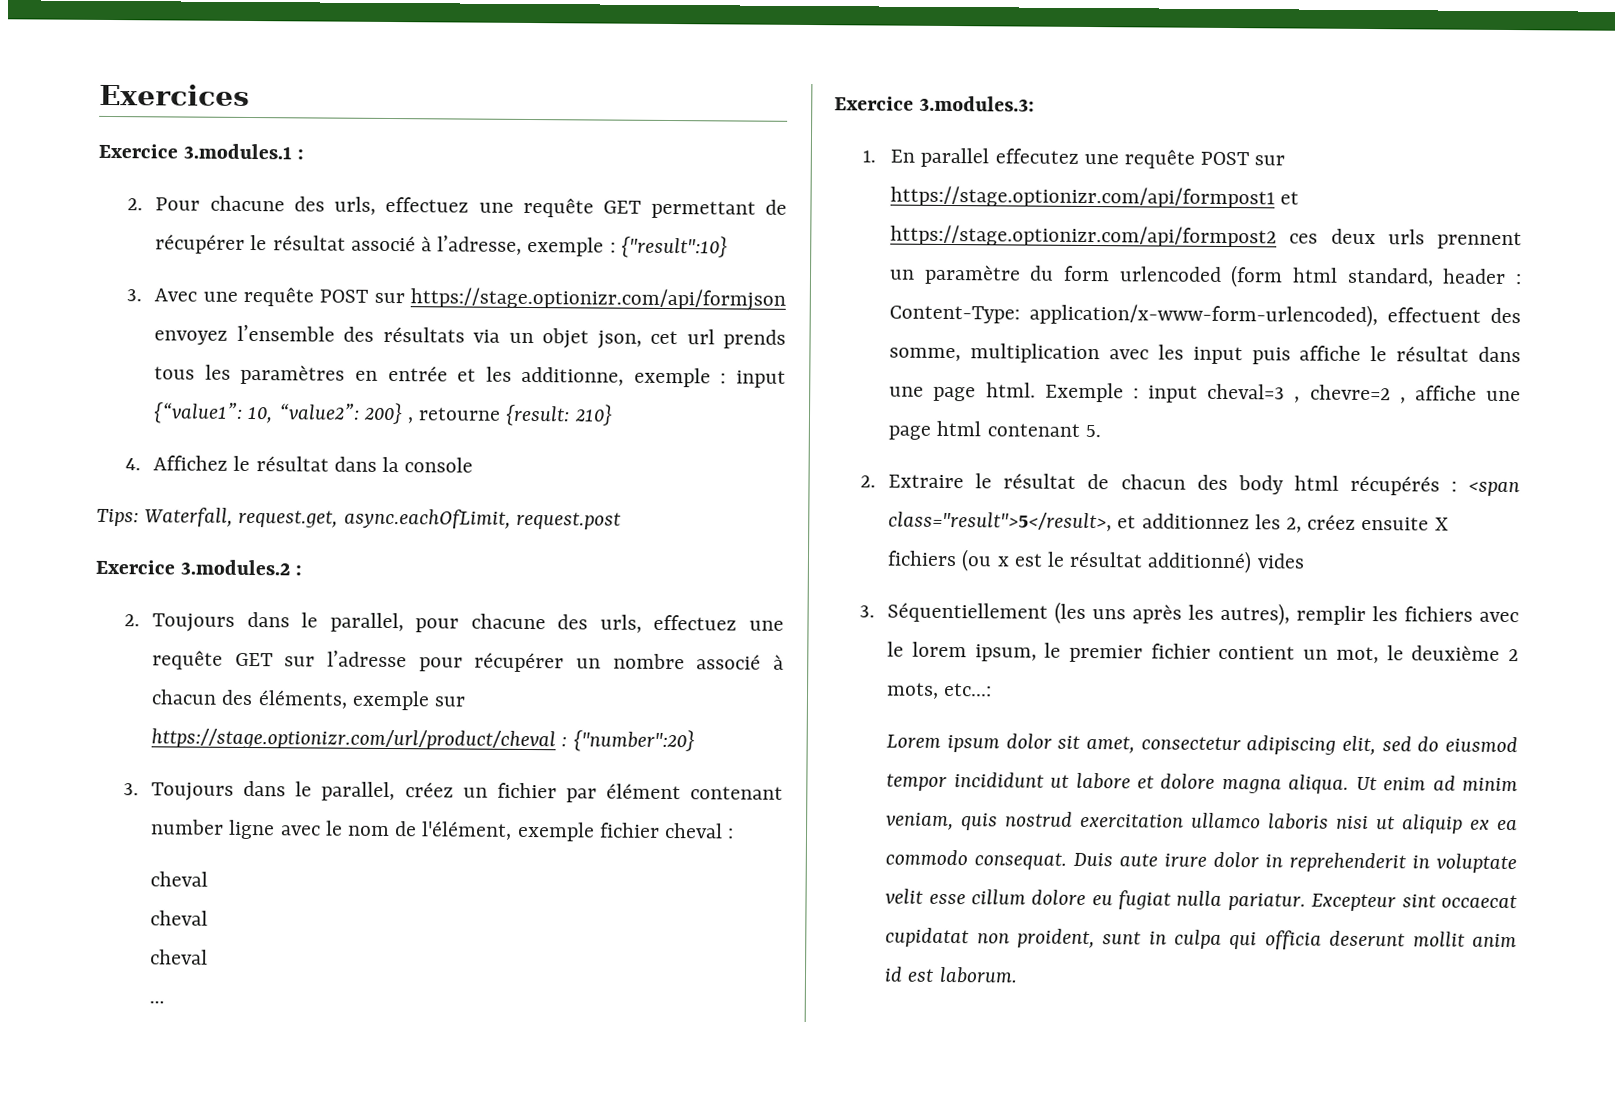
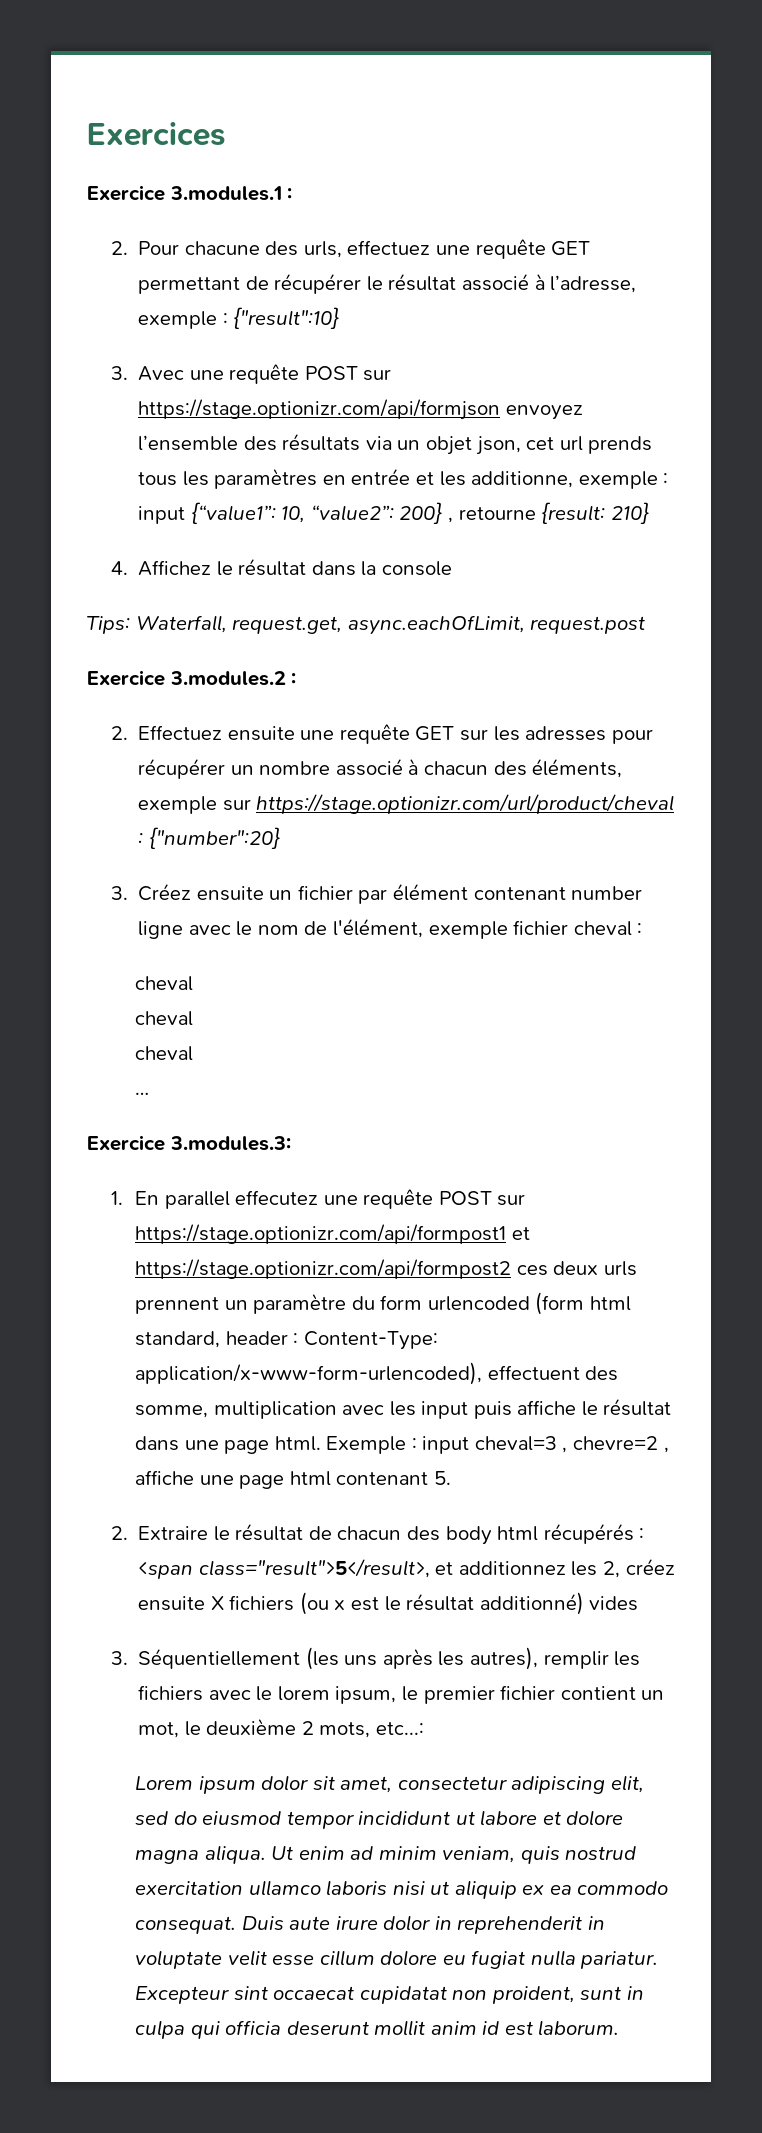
[152,611,738,633] Toujours dans le parallel, pour chacune des urls, effectuez -> [138,725,295,741] Effectuez ensuite
[327,650,408,668] l’adresse -> [493,726,607,741] les adresses
[151,780,454,802] Toujours dans le parallel, créez -> [138,883,264,901] Créez ensuite

